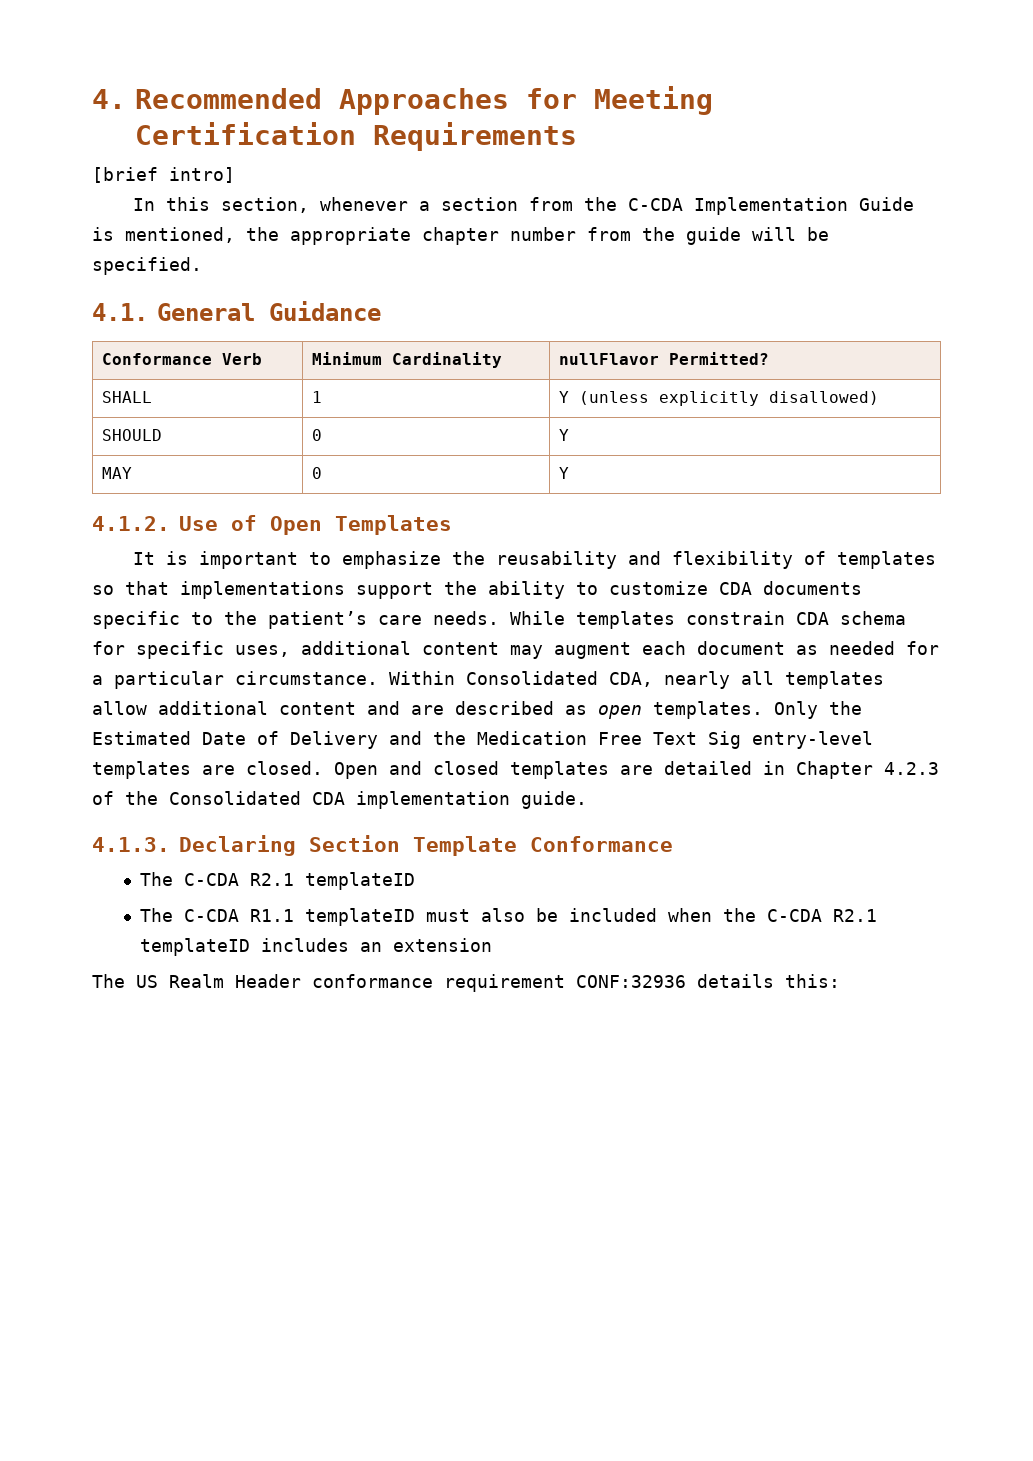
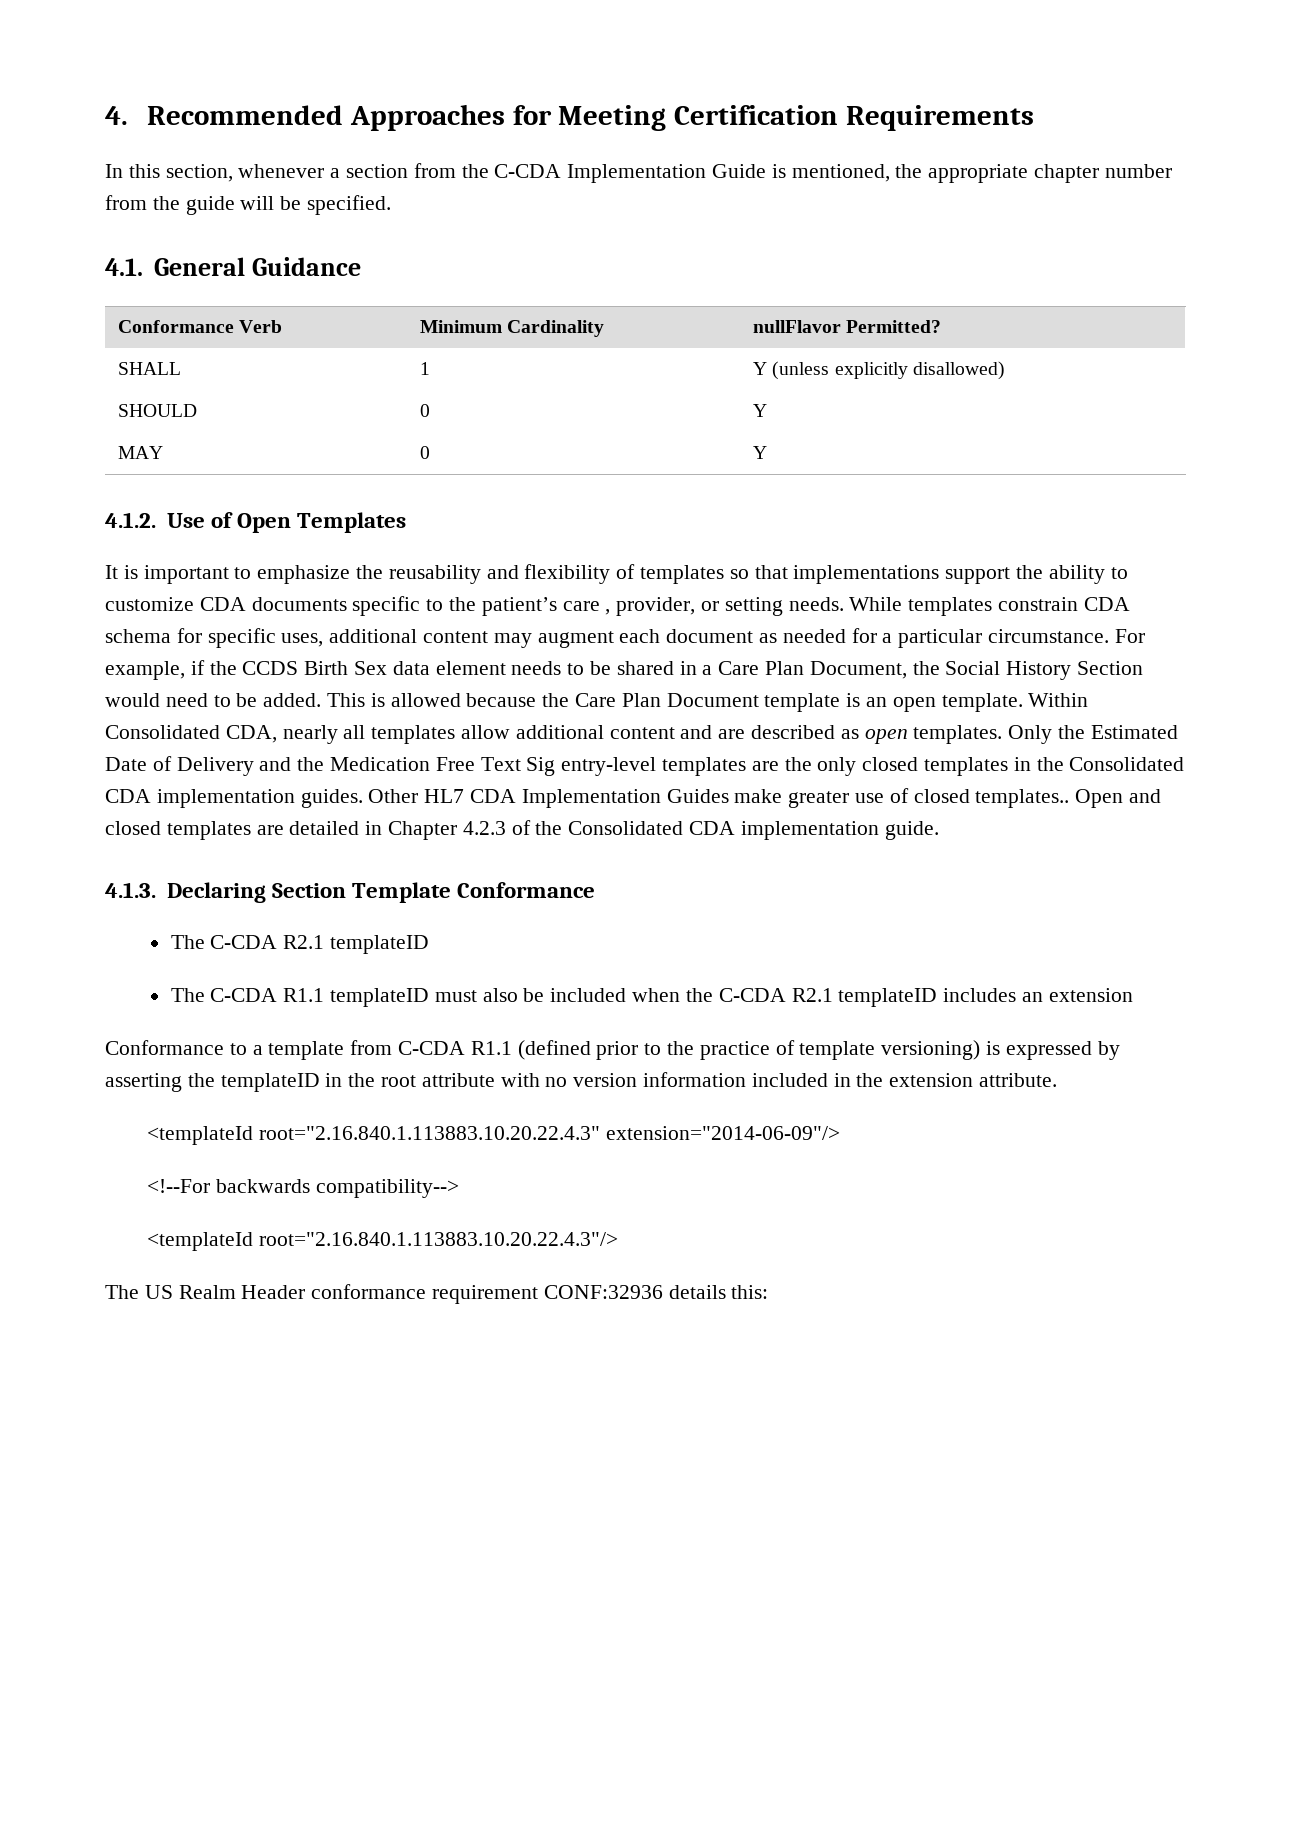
[92,167,235,183] // [brief intro] -> (1035, 118) none
(422, 620) none -> [605,597,783,616] , provider, or setting
(378, 678) none -> [1114,629,1145,643] [105,660,1144,680] [105,693,1023,712] For example, if the CCDS Birth Sex data element needs to be shared in a Care Plan Document, the Social History Section would need to be added. This is allowed because the Care Plan Document template is an open template.
[246,761,323,775] closed. -> [784,757,1185,776] [105,788,1070,808] the only closed templates in the Consolidated CDA implementation guides. Other HL7 CDA Implementation Guides make greater use of closed templates..
(493, 945) none -> [105,1040,1120,1060] [105,1072,1058,1092] [146,1126,840,1145] [146,1179,459,1198] [146,1232,618,1251] // Conformance to a template from C-CDA R1.1 (defined prior to the practice of template versioning) is expressed by asserting the templateID in the root attribute with no version information included in the extension attribute. // <templateId root="2.16.840.1.113883.10.20.22.4.3" extension="2014-06-09"/> // <!--For backwards compatibility--> // <templateId root="2.16.840.1.113883.10.20.22.4.3"/>

